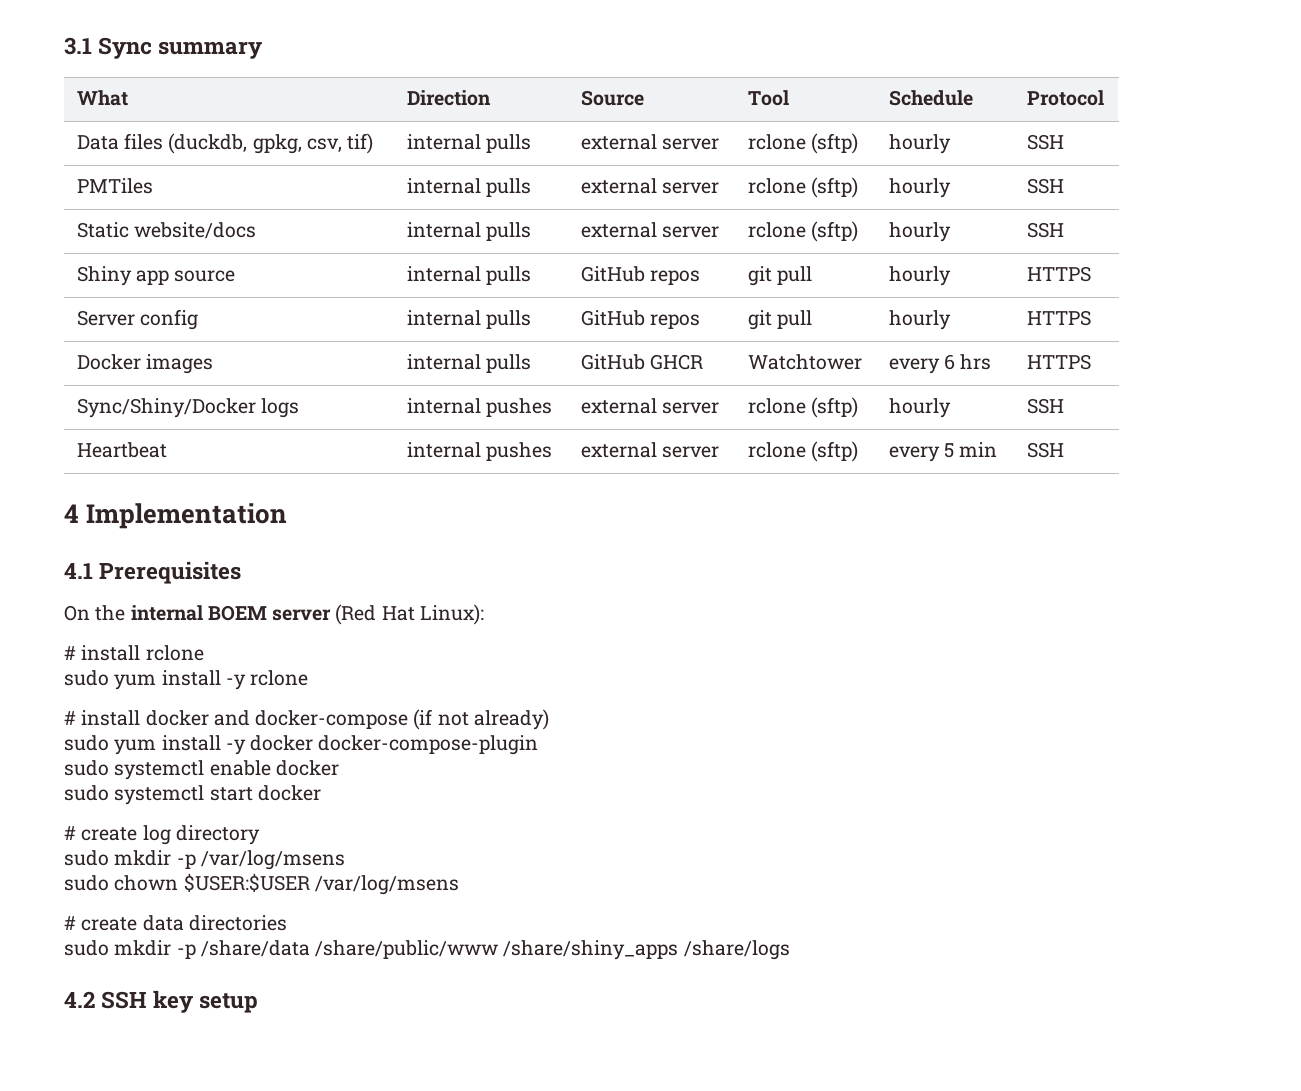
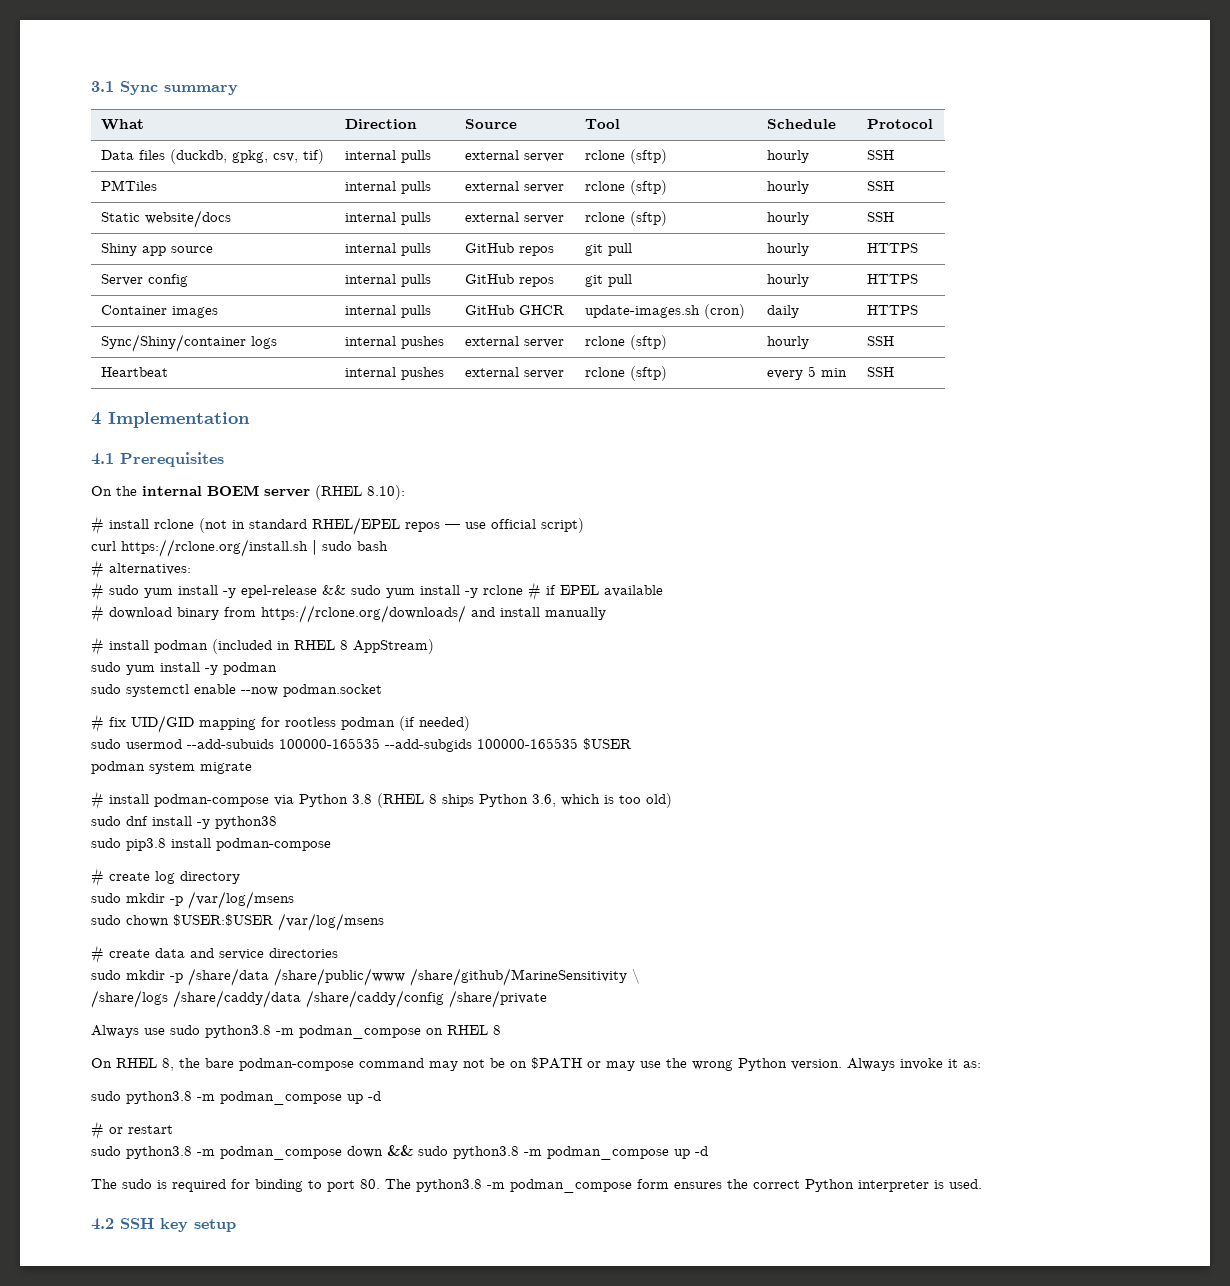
[76,354,141,370] Docker -> [101,305,168,315] Container
[747,354,862,370] [888,354,992,374] [1026,354,1091,370] [76,398,256,418] Watchtower | every 6 hrs | HTTPS // Sync/Shiny/Docker -> [585,304,746,319] [767,305,800,318] [867,305,919,315] [101,334,247,352] update-images.sh (cron) | daily | HTTPS // Sync/Shiny/container
[335,604,484,625] (Red Hat Linux): -> [315,485,405,500] (RHEL 8.10):
[64,670,309,690] [64,709,549,730] [64,735,539,755] [64,760,339,780] [64,785,321,805] // sudo yum install -y rclone // # install docker and docker-compose (if not already) // sudo yum install -y docker docker-compose-plugin // sudo systemctl enable docker // sudo systemctl start docker -> [199,517,584,535] [91,539,388,557] [91,560,191,579] [91,582,663,601] [91,604,606,623] [91,637,434,656] [91,662,277,675] [91,684,382,697] [91,714,470,733] [91,738,631,752] [91,761,252,774] [91,791,672,810] [91,816,277,829] [91,838,331,851] (not in standard RHEL/EPEL repos — use official script) // curl https://rclone.org/install.sh | sudo bash // # alternatives: // # sudo yum install -y epel-release && sudo yum install -y rclone # if EPEL available // # download binary from https://rclone.org/downloads/ and install manually // # install podman (included in RHEL 8 AppStream) // sudo yum install -y podman // sudo systemctl enable --now podman.socket // # fix UID/GID mapping for rootless podman (if needed) // sudo usermod --add-subuids 100000-165535 --add-subgids 100000-165535 $USER // podman system migrate // # install podman-compose via Python 3.8 (RHEL 8 ships Python 3.6, which is too old) // sudo dnf install -y python38 // sudo pip3.8 install podman-compose
(184, 923) none -> [190,948,264,960] and service
[503,940,679,960] /share/shiny_apps -> [410,968,640,986] /share/github/MarineSensitivity \ //
(790, 950) none -> [173,990,547,1008] [91,1025,501,1039] [91,1057,981,1071] [91,1091,381,1105] [91,1121,173,1140] [91,1145,708,1160] [91,1179,982,1193] /share/caddy/data /share/caddy/config /share/private // Always use sudo python3.8 -m podman_compose on RHEL 8 // On RHEL 8, the bare podman-compose command may not be on $PATH or may use the wrong Python version. Always invoke it as: // sudo python3.8 -m podman_compose up -d // # or restart // sudo python3.8 -m podman_compose down && sudo python3.8 -m podman_compose up -d // The sudo is required for binding to port 80. The python3.8 -m podman_compose form ensures the correct Python interpreter is used.

